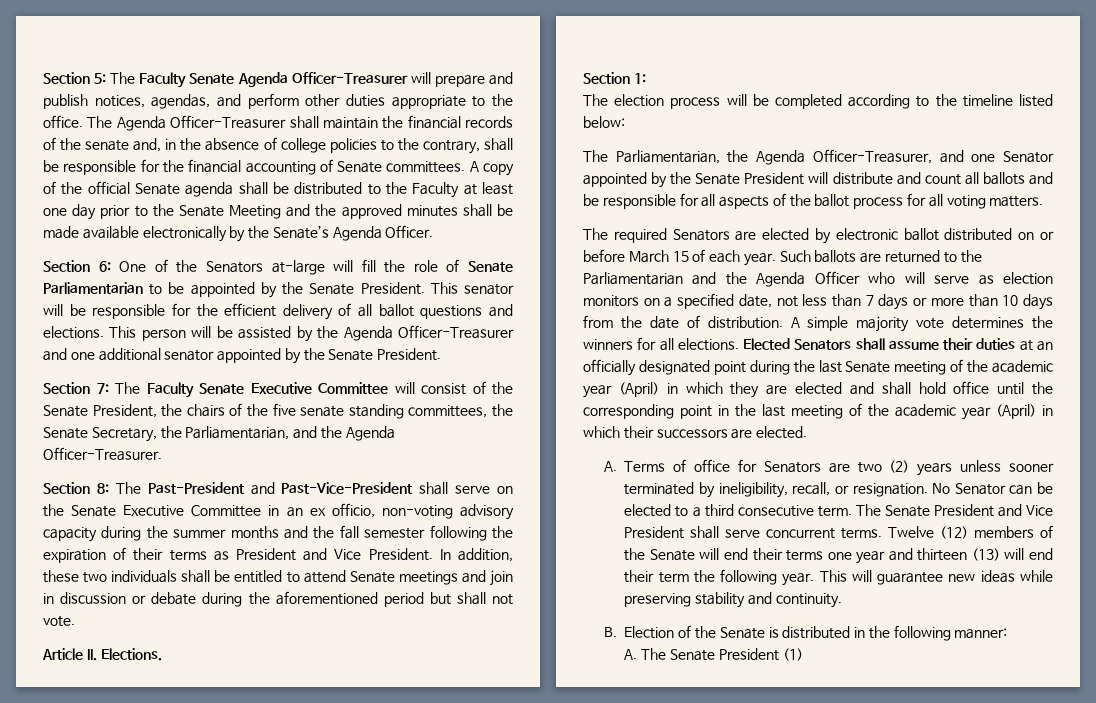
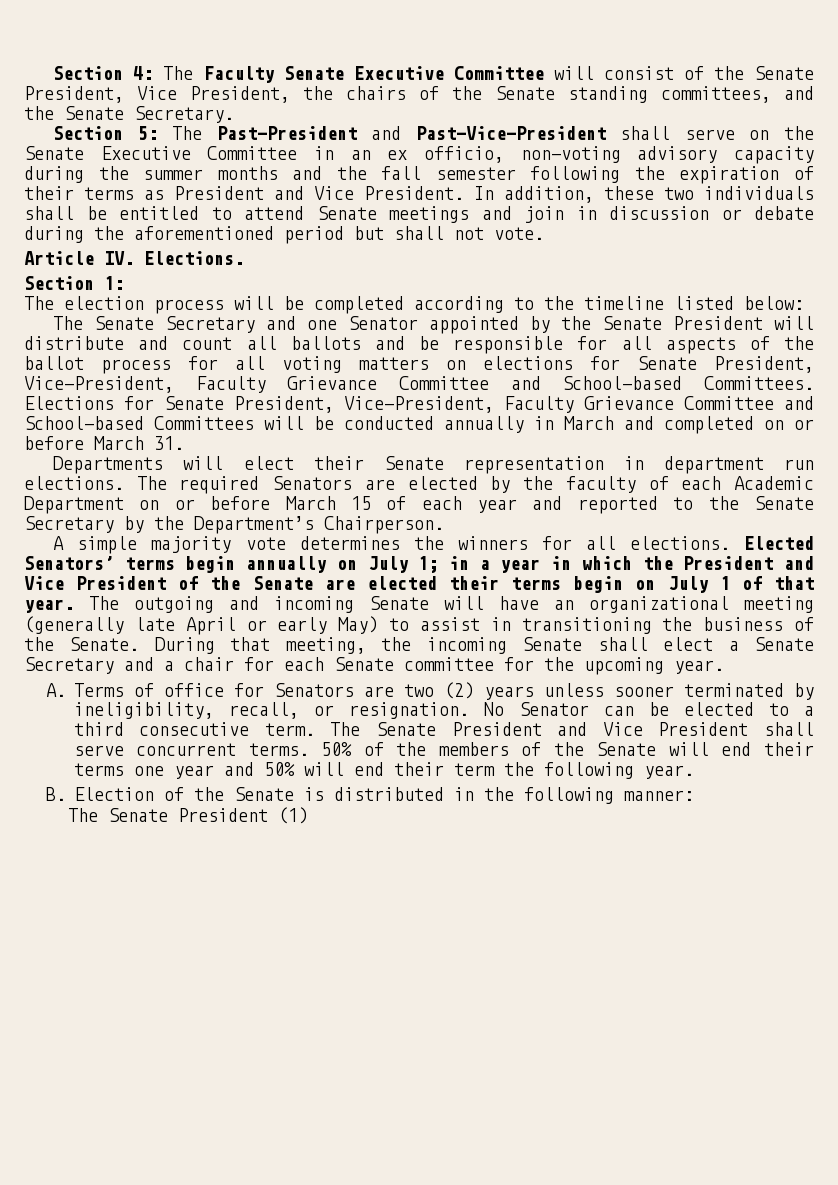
[43,72,513,88] [43,93,513,109] [43,115,513,131] [43,137,513,154] [43,159,514,176] [43,181,513,198] [43,204,513,220] [43,225,434,242] [43,259,513,275] [43,282,514,298] [43,303,513,320] [43,325,515,342] [43,348,442,364] [43,382,109,394] Section 5: The Faculty Senate Agenda Officer-Treasurer will prepare and publish notices, agendas, and perform other duties appropriate to the office. The Agenda Officer-Treasurer shall maintain the financial records of the senate and, in the absence of college policies to the contrary, shall be responsible for the financial accounting of Senate committees. A copy of the official Senate agenda shall be distributed to the Faculty at least one day prior to the Senate Meeting and the approved minutes shall be made available electronically by the Senate’s Agenda Officer. // Section 6: One of the Senators at-large will fill the role of Senate Parliamentarian to be appointed by the Senate President. This senator will be responsible for the efficient delivery of all ballot questions and elections. This person will be assisted by the Agenda Officer-Treasurer and one additional senator appointed by the Senate President. // Section 7: -> [53,66,154,80] Section 4:
(157, 411) none -> [137,86,290,103] Vice President,
[272,403,345,417] five senate -> [495,86,555,100] Senate
[492,404,513,417] [43,426,395,442] [43,447,162,461] [43,482,109,494] the Senate Secretary, the Parliamentarian, and the Agenda Officer-Treasurer. // Section 8: -> [784,86,814,100] [24,106,234,123] [53,126,158,140] and the Senate Secretary. // Section 5:
[86,649,97,661] II. -> [104,251,134,265] IV.
[615,149,932,165] Parliamentarian, the Agenda Officer-Treasurer, -> [94,316,256,333] Senate Secretary
[989,196,1044,207] matters. // -> [359,356,814,373] [24,376,814,393] [24,396,814,413] [24,416,814,434] [24,436,184,450] [53,456,814,474] [24,476,124,490] matters on elections for Senate President, Vice-President, Faculty Grievance Committee and School-based Committees. Elections for Senate President, Vice-President, Faculty Grievance Committee and School-based Committees will be conducted annually in March and completed on or before March 31. // Departments will elect their Senate representation in department run elections.
[835,228,1013,241] electronic ballot distributed -> [523,476,815,493] [24,496,124,514] the faculty of each Academic Department
[743,250,982,266] [583,271,1053,287] [583,293,1053,310] [583,315,783,329] year. Such ballots are returned to the Parliamentarian and the Agenda Officer who will serve as election monitors on a specified date, not less than 7 days or more than 10 days from the date of distribution. -> [477,496,814,514] [24,516,444,534] year and reported to the Senate Secretary by the Department’s Chairperson. //
[794,338,1053,351] [583,359,1053,376] [583,381,1053,398] [583,403,1053,420] [583,426,808,439] Senators shall assume their duties at an officially designated point during the last Senate meeting of the academic year (April) in which they are elected and shall hold office until the corresponding point in the last meeting of the academic year (April) in which their successors are elected. -> [24,556,814,573] [24,576,814,593] [24,596,814,613] [24,616,815,635] [24,637,815,654] [24,657,724,675] Senators’ terms begin annually on July 1; in a year in which the President and Vice President of the Senate are elected their terms begin on July 1 of that year. The outgoing and incoming Senate will have an organizational meeting (generally late April or early May) to assist in transitioning the business of the Senate. During that meeting, the incoming Senate shall elect a Senate Secretary and a chair for each Senate committee for the upcoming year.
[888,526,969,539] Twelve (12) -> [321,742,427,756] 50% of the
[917,548,1000,561] thirteen (13) -> [263,762,295,776] 50%
[819,570,1053,585] [624,592,842,608] This will guarantee new ideas while preserving stability and continuity. -> (694, 772) none
[624,649,638,660] A. -> (694, 795) none

